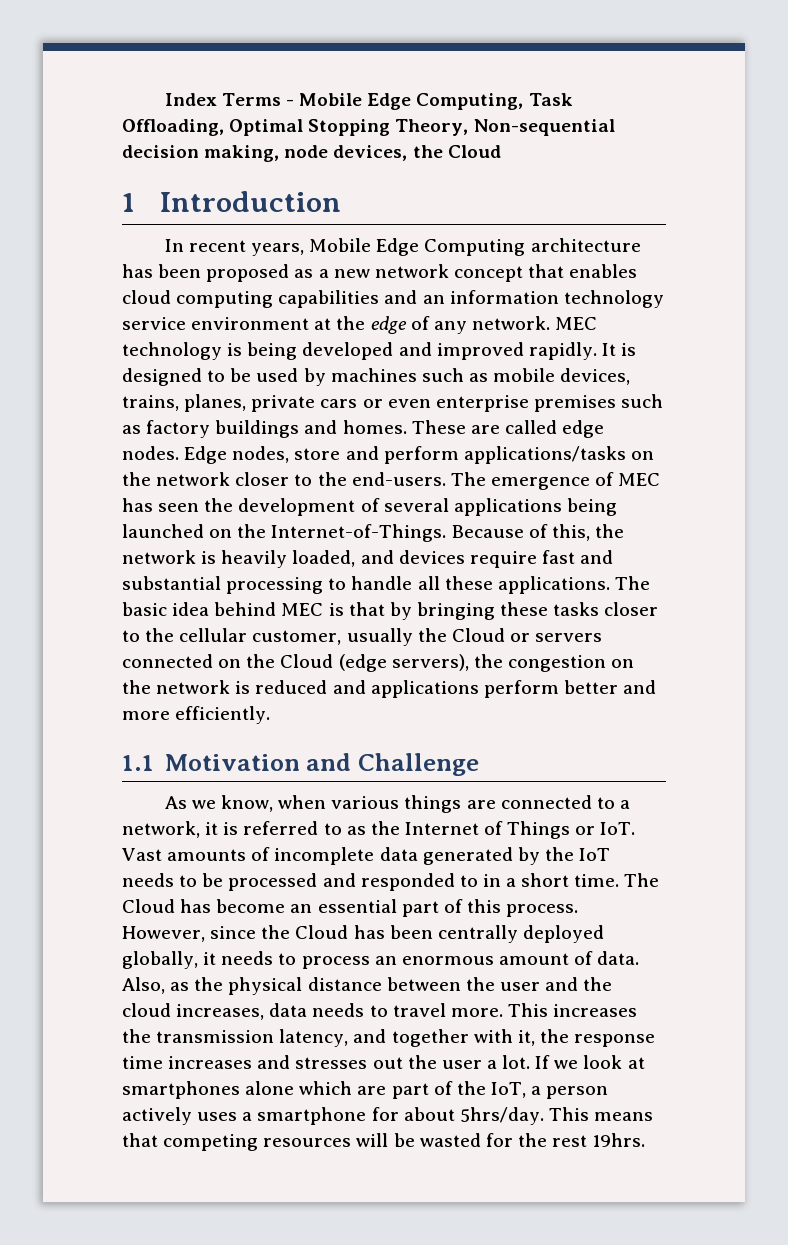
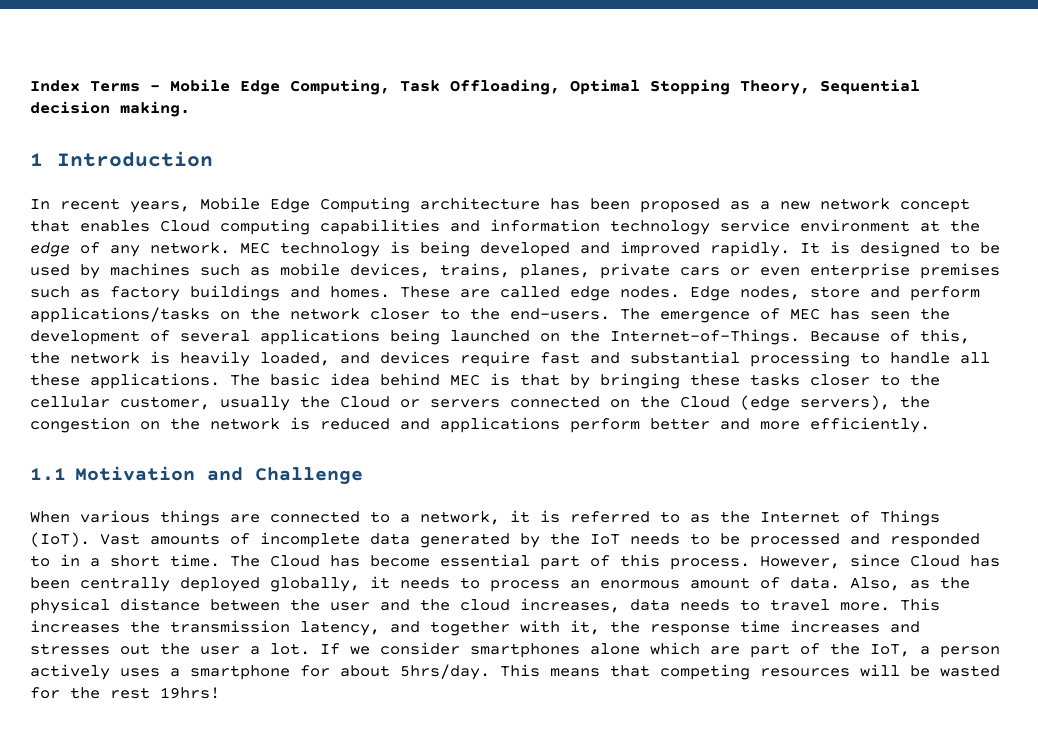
[473,119,615,136] [122,145,501,162] Non-sequential decision making, node devices, the Cloud -> [820,79,920,95] [30,101,190,117] Sequential decision making.
[122,290,171,304] cloud -> [160,220,210,232] Cloud
[422,295,445,304] an -> (480, 226) none
[164,795,327,812] As we know, when -> [30,511,70,523] When
[575,822,636,835] or IoT. -> [30,532,90,547] (IoT).
[290,904,313,913] an -> (430, 561) none
[261,925,291,939] the -> (900, 560) none
[583,1055,645,1069] look at -> [380,642,460,655] consider
[592,1133,646,1147] 19hrs. -> [160,687,220,699] 19hrs!

